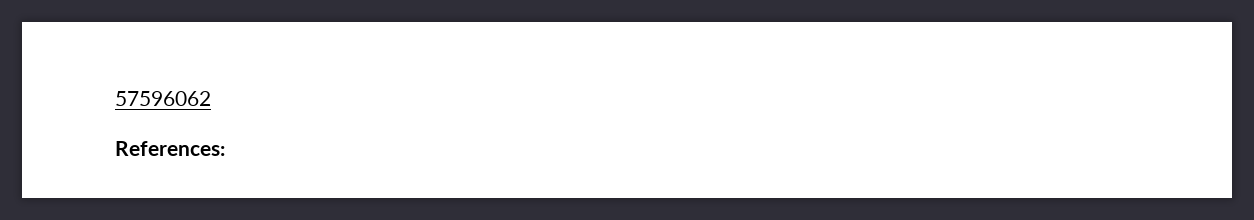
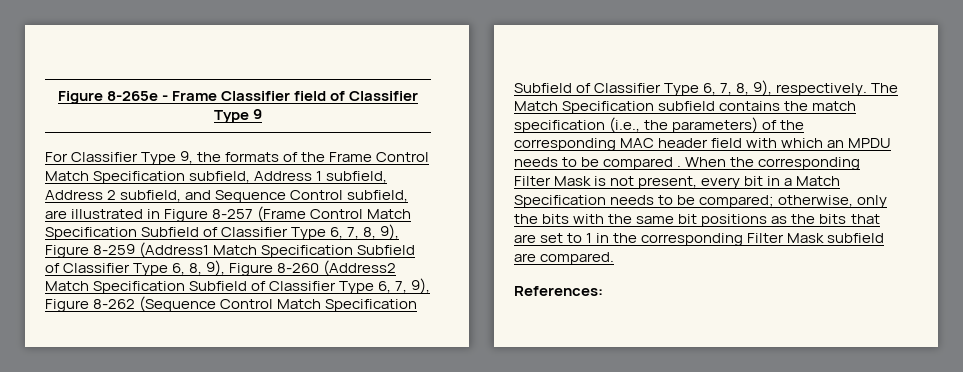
[115,91,211,106] 57596062 -> [57,91,419,104] [213,109,263,123] [45,151,430,165] [45,171,388,184] [45,190,409,203] [45,206,412,222] [45,224,400,240] [45,242,416,258] [45,260,397,276] [45,278,431,294] [45,296,418,312] [514,80,899,96] [514,101,857,114] [514,117,805,133] [514,138,892,151] [514,157,861,170] [514,176,841,189] [514,195,888,208] [514,214,880,227] [514,233,885,246] [514,252,615,265] Figure 8-265e - Frame Classifier field of Classifier Type 9 // For Classifier Type 9, the formats of the Frame Control Match Specification subfield, Address 1 subfield, Address 2 subfield, and Sequence Control subfield, are illustrated in Figure 8-257 (Frame Control Match Specification Subfield of Classifier Type 6, 7, 8, 9), Figure 8-259 (Address1 Match Specification Subfield of Classifier Type 6, 8, 9), Figure 8-260 (Address2 Match Specification Subfield of Classifier Type 6, 7, 9), Figure 8-262 (Sequence Control Match Specification Subfield of Classifier Type 6, 7, 8, 9), respectively. The Match Specification subfield contains the match specification (i.e., the parameters) of the corresponding MAC header field with which an MPDU needs to be compared . When the corresponding Filter Mask is not present, every bit in a Match Specification needs to be compared; otherwise, only the bits with the same bit positions as the bits that are set to 1 in the corresponding Filter Mask subfield are compared.

